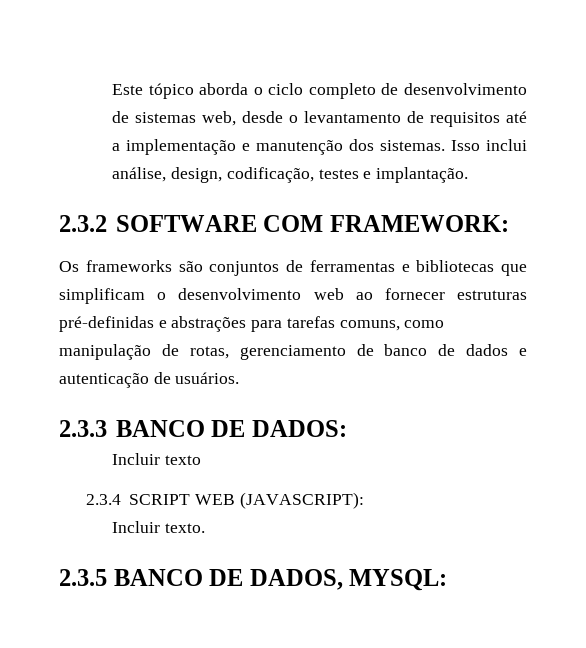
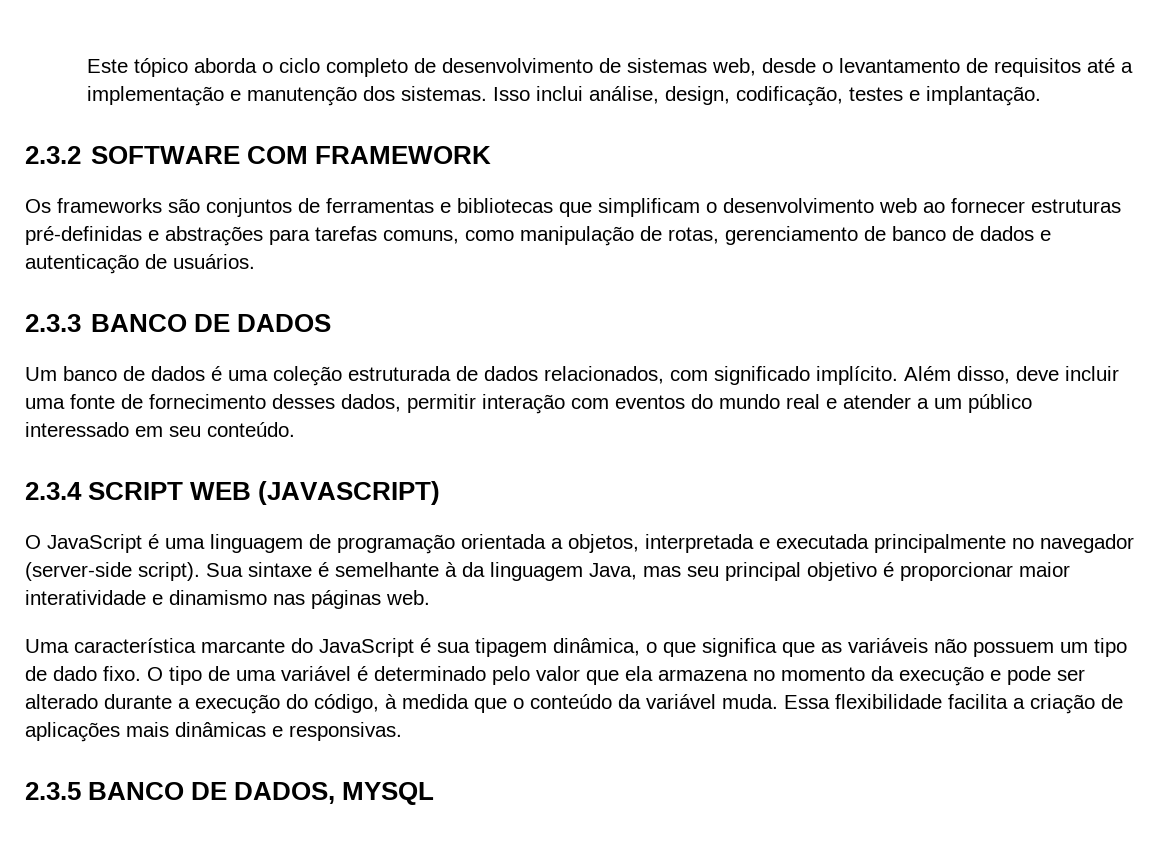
[329,215,509,232] FRAMEWORK: -> [315,146,492,164] FRAMEWORK
[251,420,347,437] [112,453,202,465] [85,492,364,509] [112,521,206,533] DADOS: // Incluir texto // 2.3.4 SCRIPT WEB (JAVASCRIPT): // Incluir texto. -> [237,314,332,332] [25,366,1119,386] [25,394,1032,414] [25,422,295,437] [25,481,441,505] [25,534,1134,554] [25,562,1070,581] [25,590,430,609] [25,638,1127,657] [25,666,1085,686] [25,694,1123,714] [25,722,402,742] DADOS // Um banco de dados é uma coleção estruturada de dados relacionados, com significado implícito. Além disso, deve incluir uma fonte de fornecimento desses dados, permitir interação com eventos do mundo real e atender a um público interessado em seu conteúdo. // 2.3.4 SCRIPT WEB (JAVASCRIPT) // O JavaScript é uma linguagem de programação orientada a objetos, interpretada e executada principalmente no navegador (server-side script). Sua sintaxe é semelhante à da linguagem Java, mas seu principal objetivo é proporcionar maior interatividade e dinamismo nas páginas web. // Uma característica marcante do JavaScript é sua tipagem dinâmica, o que significa que as variáveis não possuem um tipo de dado fixo. O tipo de uma variável é determinado pelo valor que ela armazena no momento da execução e pode ser alterado durante a execução do código, à medida que o conteúdo da variável muda. Essa flexibilidade facilita a criação de aplicações mais dinâmicas e responsivas.
[349,569,448,591] MYSQL: -> [342,782,435,805] MYSQL

